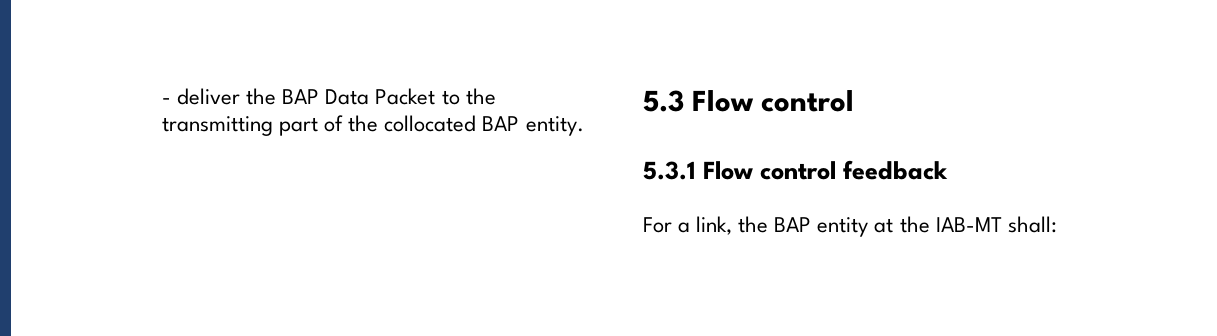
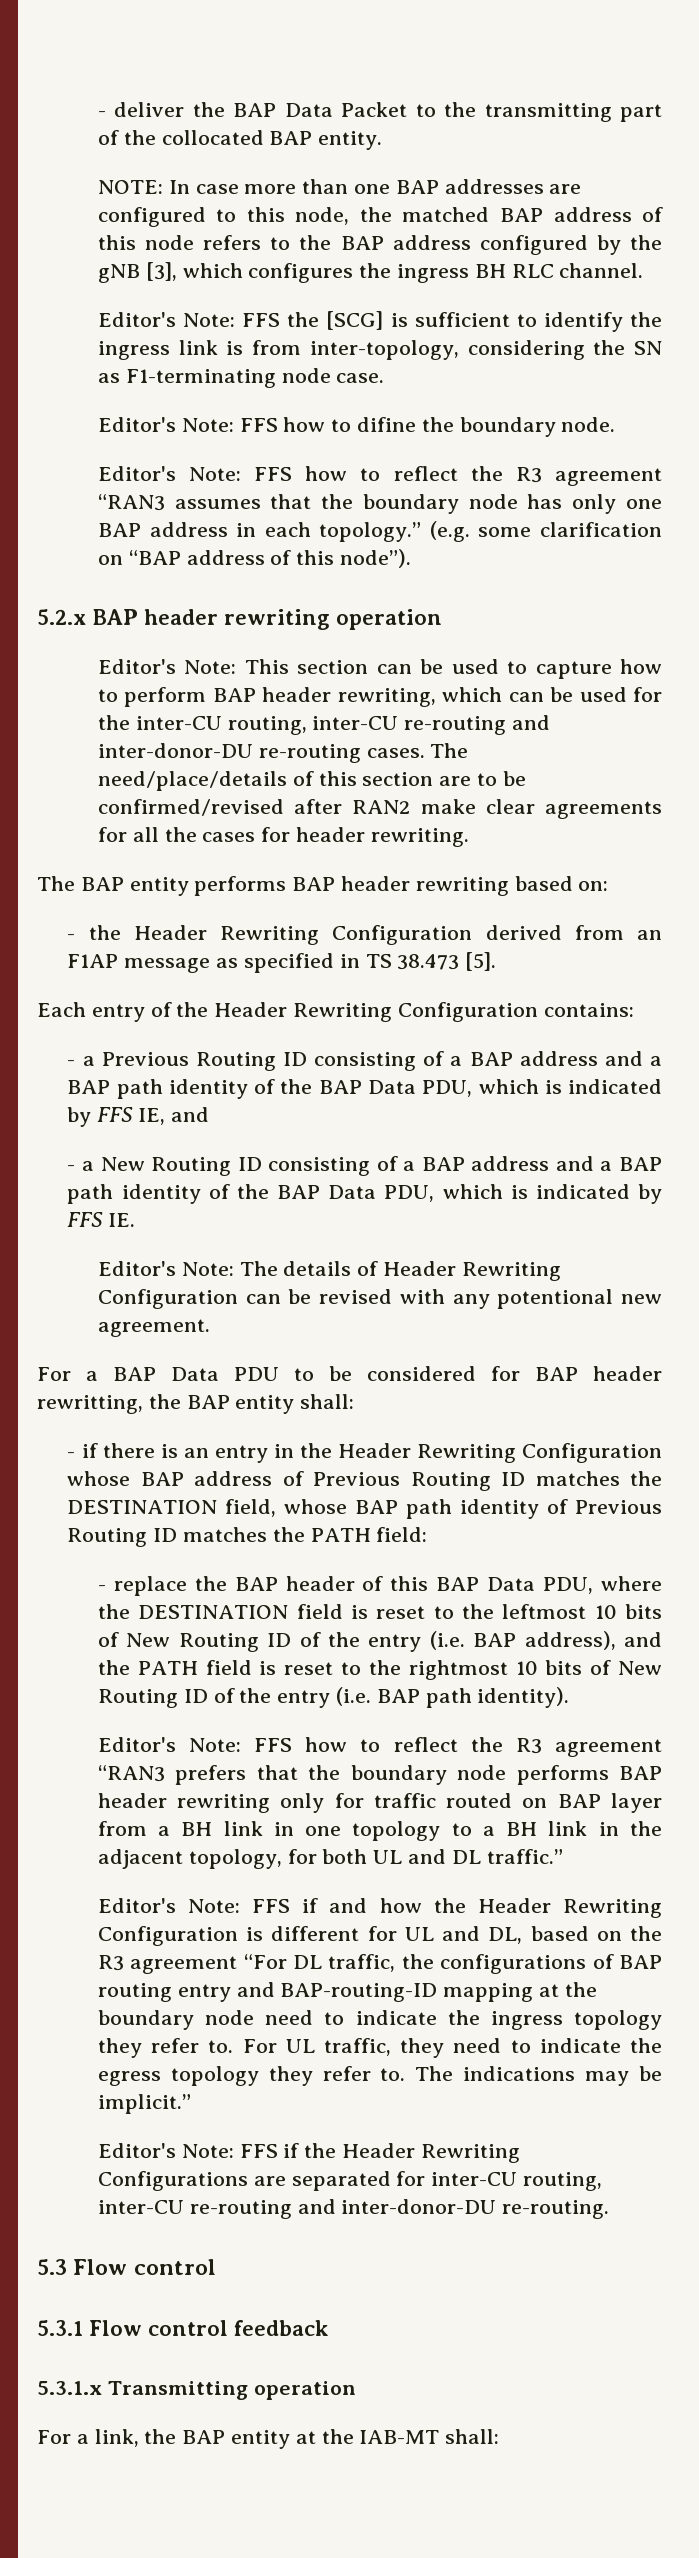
(584, 126) none -> [97,179,582,194] [97,207,663,227] [97,235,662,255] [97,262,644,283] [97,311,662,332] [97,340,662,360] [97,368,385,388] [97,417,616,437] [97,466,662,486] [97,494,662,514] [97,521,663,542] [97,549,411,568] [37,609,443,630] [97,659,662,679] [97,687,662,707] [97,715,550,735] [97,743,469,763] [97,771,526,791] [97,799,663,819] [97,827,469,847] [37,876,609,896] [67,925,662,945] [67,952,497,973] [37,1002,634,1022] [67,1051,662,1071] [67,1079,662,1099] [67,1107,209,1127] [67,1156,662,1176] [67,1184,662,1204] [67,1212,136,1227] [97,1261,561,1281] [97,1289,662,1309] [97,1319,210,1337] [37,1366,662,1381] [37,1394,355,1414] [67,1443,662,1463] [67,1471,662,1491] [67,1499,662,1519] [67,1527,428,1547] [97,1576,662,1596] [97,1604,662,1619] [97,1631,663,1652] [97,1660,662,1680] [97,1687,570,1708] [97,1737,662,1757] [97,1765,662,1785] [97,1793,662,1813] [97,1821,662,1841] [97,1849,563,1869] [97,1898,662,1918] [97,1926,662,1946] [97,1954,662,1974] [97,1982,597,2002] [97,2010,662,2030] [97,2038,663,2058] [97,2066,662,2086] [97,2094,191,2114] [97,2143,520,2163] [97,2171,602,2191] [97,2199,610,2219] // NOTE: In case more than one BAP addresses are configured to this node, the matched BAP address of this node refers to the BAP address configured by the gNB [3], which configures the ingress BH RLC channel. // Editor's Note: FFS the [SCG] is sufficient to identify the ingress link is from inter-topology, considering the SN as F1-terminating node case. // Editor's Note: FFS how to difine the boundary node. // Editor's Note: FFS how to reflect the R3 agreement “RAN3 assumes that the boundary node has only one BAP address in each topology.” (e.g. some clarification on “BAP address of this node”). // 5.2.x BAP header rewriting operation // Editor's Note: This section can be used to capture how to perform BAP header rewriting, which can be used for the inter-CU routing, inter-CU re-routing and inter-donor-DU re-routing cases. The need/place/details of this section are to be confirmed/revised after RAN2 make clear agreements for all the cases for header rewriting. // The BAP entity performs BAP header rewriting based on: // - the Header Rewriting Configuration derived from an F1AP message as specified in TS 38.473 [5]. // Each entry of the Header Rewriting Configuration contains: // - a Previous Routing ID consisting of a BAP address and a BAP path identity of the BAP Data PDU, which is indicated by FFS IE, and // - a New Routing ID consisting of a BAP address and a BAP path identity of the BAP Data PDU, which is indicated by FFS IE. // Editor's Note: The details of Header Rewriting Configuration can be revised with any potentional new agreement. // For a BAP Data PDU to be considered for BAP header rewritting, the BAP entity shall: // - if there is an entry in the Header Rewriting Configuration whose BAP address of Previous Routing ID matches the DESTINATION field, whose BAP path identity of Previous Routing ID matches the PATH field: // - replace the BAP header of this BAP Data PDU, where the DESTINATION field is reset to the leftmost 10 bits of New Routing ID of the entry (i.e. BAP address), and the PATH field is reset to the rightmost 10 bits of New Routing ID of the entry (i.e. BAP path identity). // Editor's Note: FFS how to reflect the R3 agreement “RAN3 prefers that the boundary node performs BAP header rewriting only for traffic routed on BAP layer from a BH link in one topology to a BH link in the adjacent topology, for both UL and DL traffic.” // Editor's Note: FFS if and how the Header Rewriting Configuration is different for UL and DL, based on the R3 agreement “For DL traffic, the configurations of BAP routing entry and BAP-routing-ID mapping at the boundary node need to indicate the ingress topology they refer to. For UL traffic, they need to indicate the egress topology they refer to. The indications may be implicit.” // Editor's Note: FFS if the Header Rewriting Configurations are separated for inter-CU routing, inter-CU re-routing and inter-donor-DU re-routing.
(949, 170) none -> [37,2381,356,2400] // 5.3.1.x Transmitting operation

